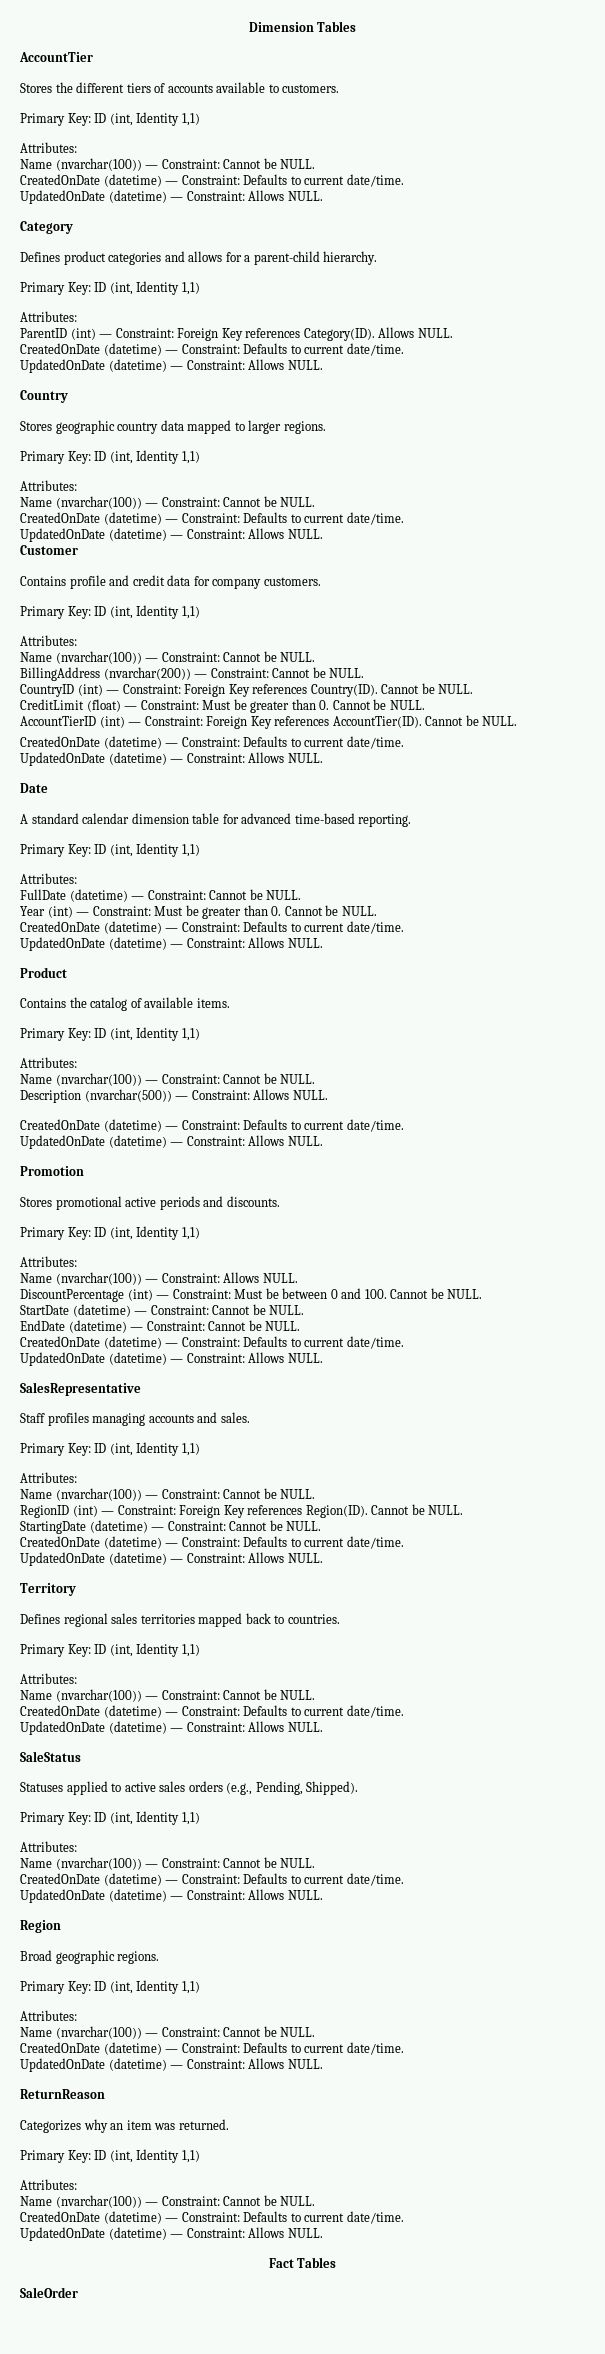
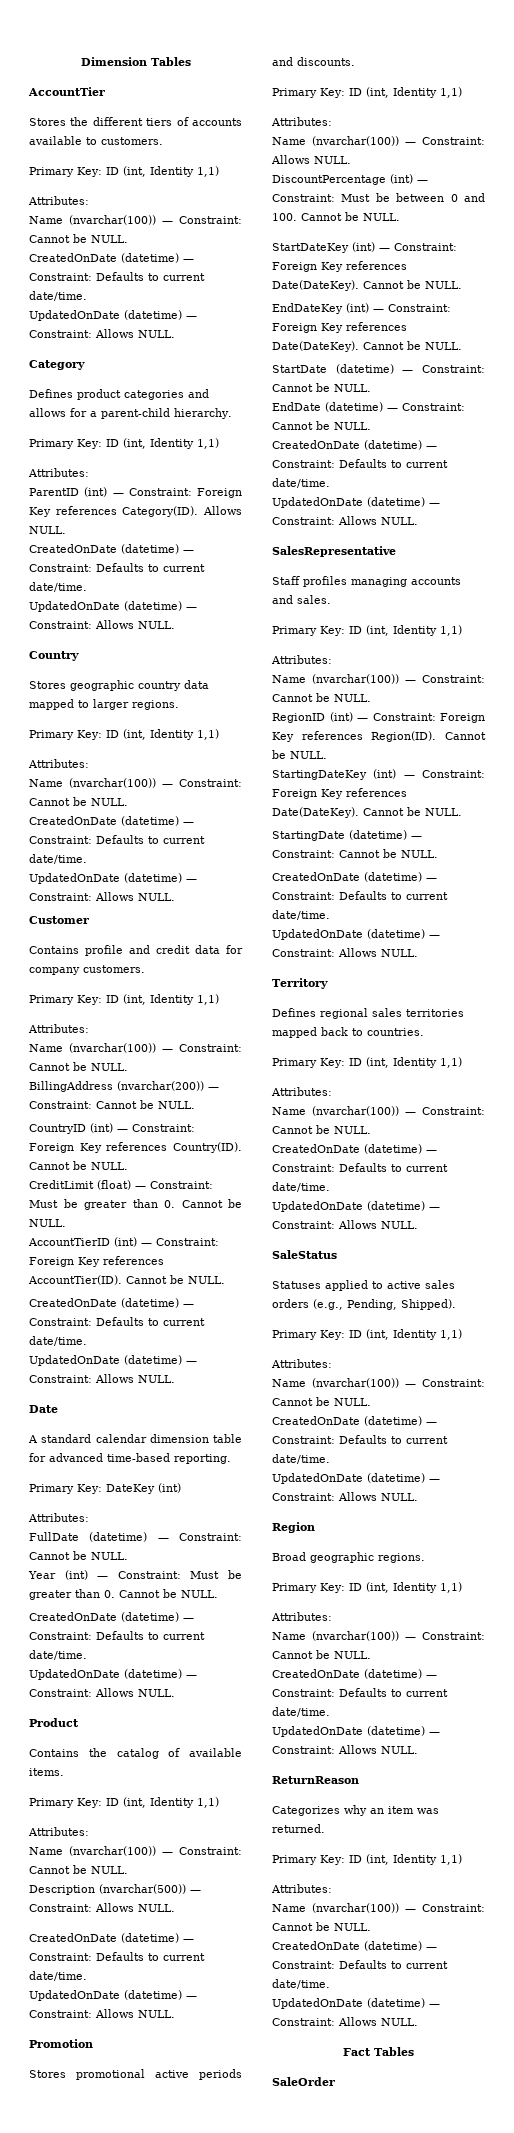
[94,843,200,857] ID (int, Identity 1,1) -> [106,1483,181,1494] DateKey (int)
(483, 1294) none -> [272,242,457,253] [272,261,407,272] [272,280,462,291] [272,303,451,314] [272,322,407,333] [272,341,462,352] // StartDateKey (int) — Constraint: Foreign Key references Date(DateKey). Cannot be NULL. // EndDateKey (int) — Constraint: Foreign Key references Date(DateKey). Cannot be NULL.
(464, 1510) none -> [272,769,485,780] [272,788,407,799] [272,807,462,818] // StartingDateKey (int) — Constraint: Foreign Key references Date(DateKey). Cannot be NULL.

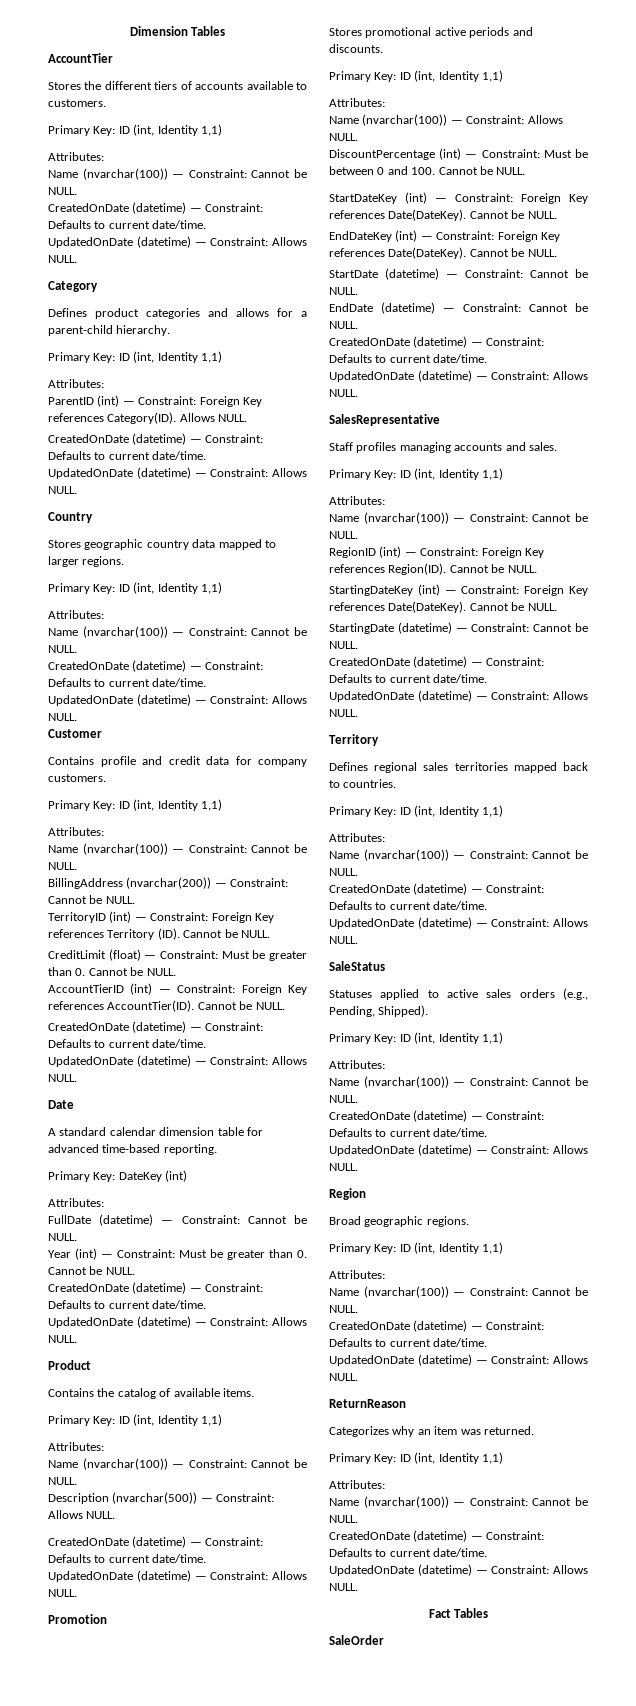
[29,1123,195,1134] [29,1142,242,1153] CountryID (int) — Constraint: Foreign Key references Country(ID). -> [48,911,274,923] [48,928,180,940] TerritoryID (int) — Constraint: Foreign Key references Territory (ID).

